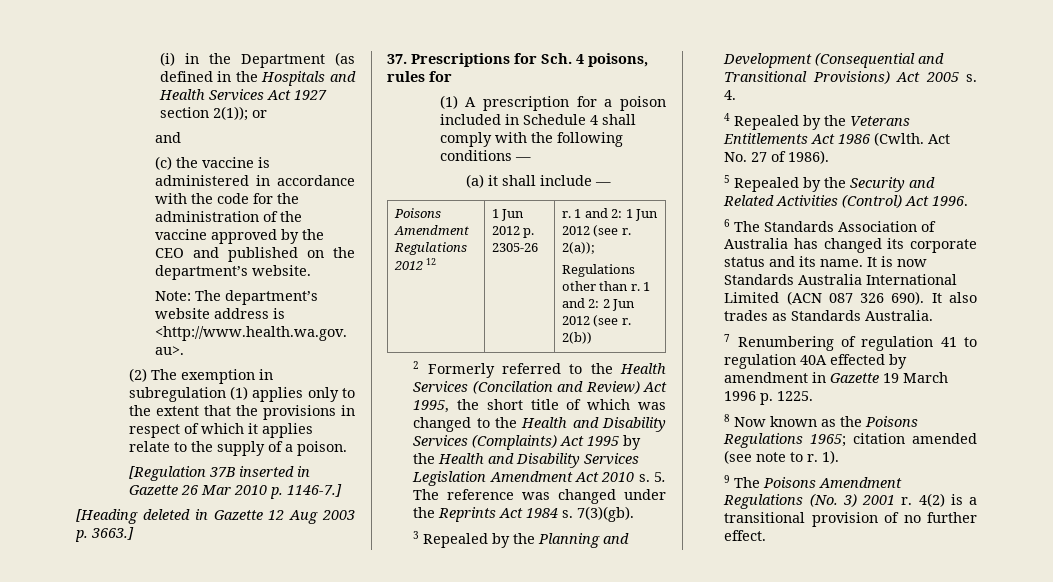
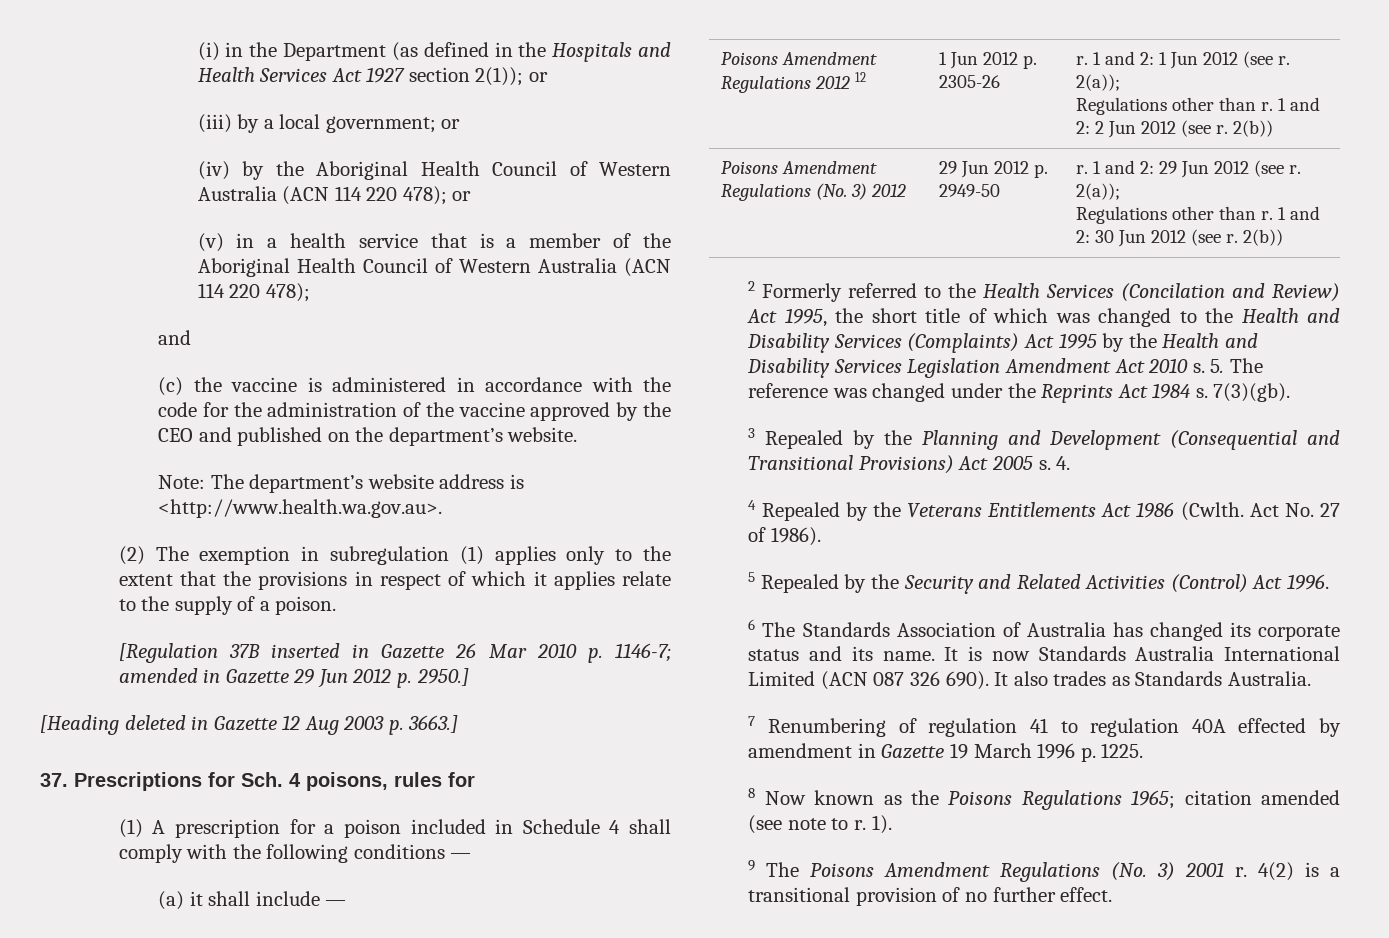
(267, 114) none -> [197,114,461,133] [197,161,671,180] [197,186,472,205] [197,233,672,252] [197,258,671,277] [197,283,310,302] // (iii) by a local government; or // (iv) by the Aboriginal Health Council of Western Australia (ACN 114 220 478); or // (v) in a health service that is a member of the Aboriginal Health Council of Western Australia (ACN 114 220 478);
[286,484,342,497] 1146-7.] -> [615,643,671,662] [118,668,469,688] 1146-7; amended in Gazette 29 Jun 2012 p. 2950.]
(592, 338) none -> [720,161,877,174] [720,183,906,201] [938,161,1048,178] [938,184,1000,197] [1075,160,1301,178] [1075,183,1120,200] [1075,206,1320,224] [1075,229,1283,247] // Poisons Amendment Regulations (No. 3) 2012 | 29 Jun 2012 p. 2949-50 | r. 1 and 2: 29 Jun 2012 (see r. 2(a)); // Regulations other than r. 1 and 2: 30 Jun 2012 (see r. 2(b))

